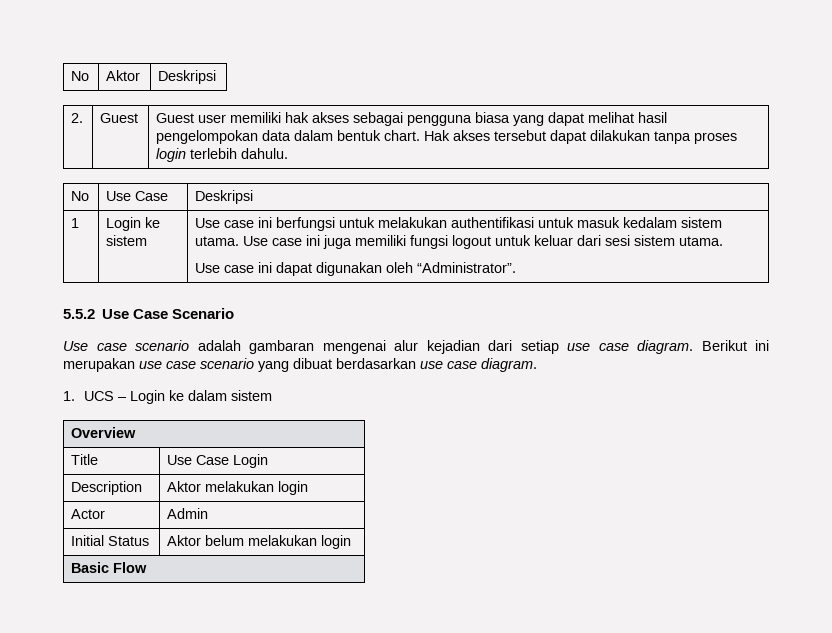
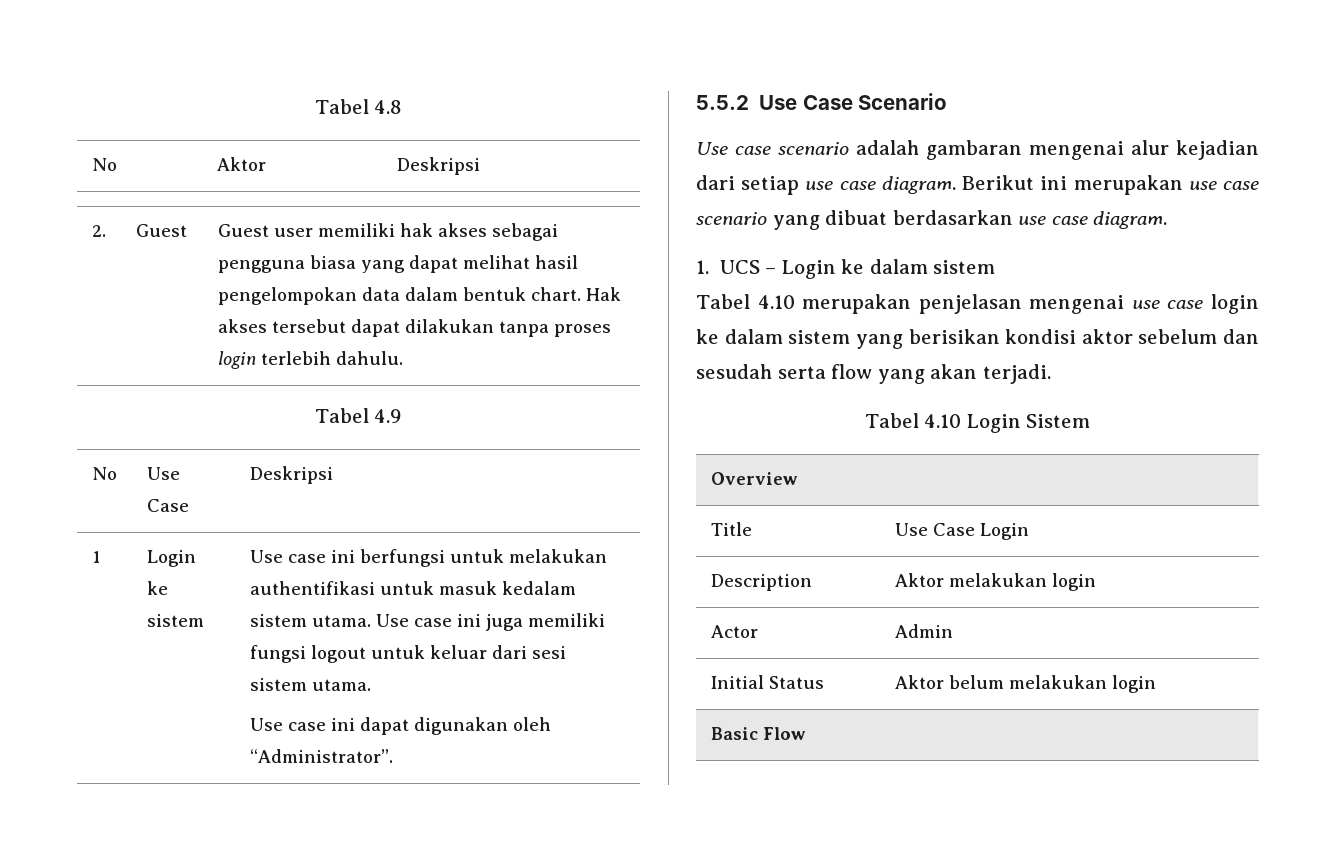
(71, 76) none -> [314,99,403,114] Tabel 4.8 //
(289, 153) none -> [314,408,403,423] // Tabel 4.9
(273, 395) none -> [696,294,1259,314] [696,329,1259,349] [696,364,1051,384] [864,413,1091,433] // Tabel 4.10 merupakan penjelasan mengenai use case login ke dalam sistem yang berisikan kondisi aktor sebelum dan sesudah serta flow yang akan terjadi. // Tabel 4.10 Login Sistem

